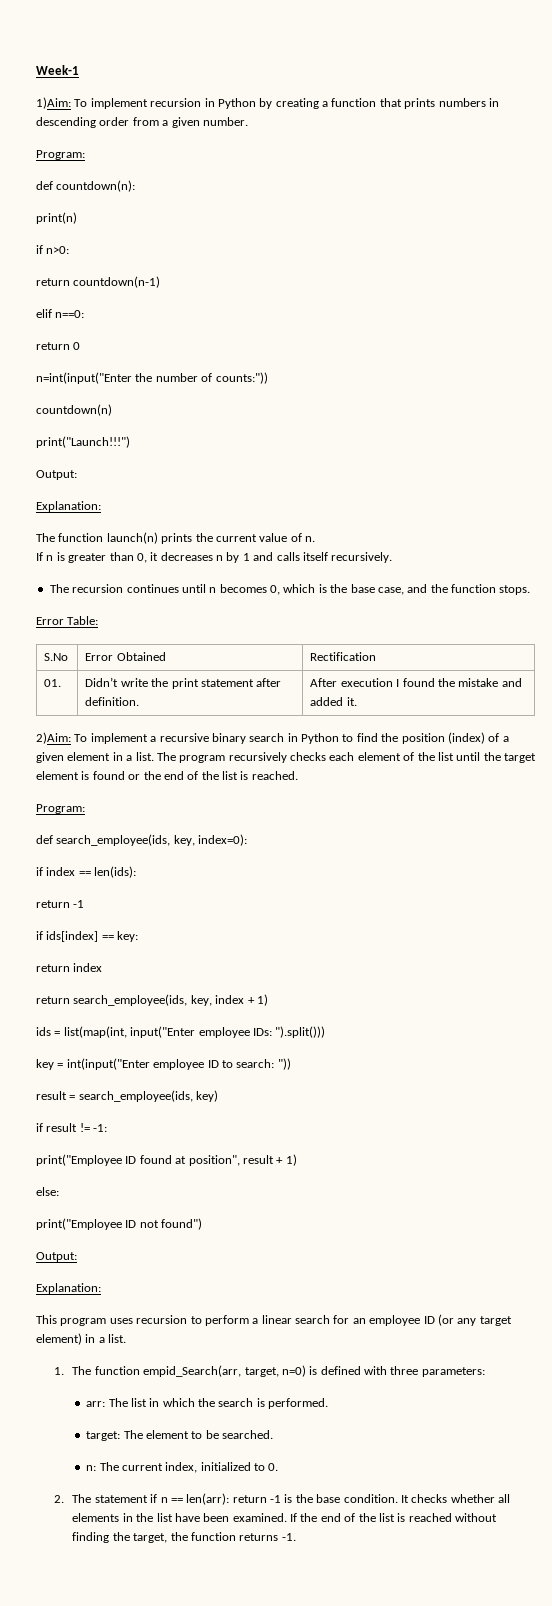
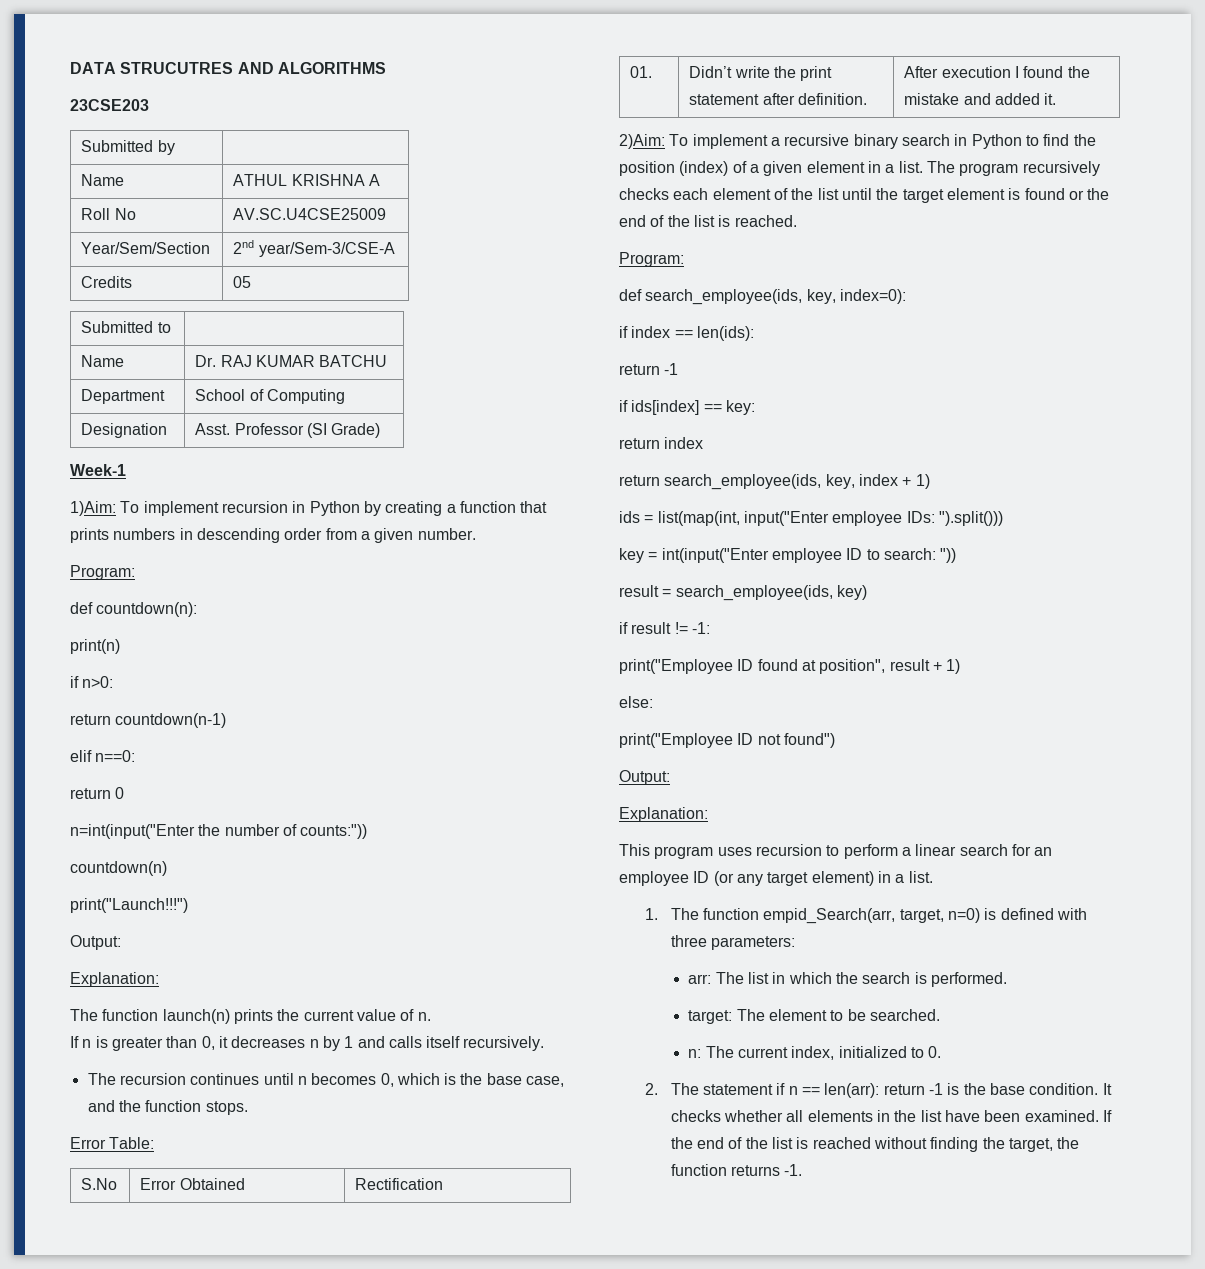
(36, 70) none -> [70,62,386,74] [70,99,149,111] [81,140,175,155] [81,174,125,186] [233,174,380,186] [81,208,136,220] [233,208,387,220] [81,242,211,254] [233,240,395,257] [81,276,133,288] [233,276,252,288] [81,321,171,333] [81,355,125,367] [195,355,388,367] [81,389,166,404] [195,389,345,404] [81,423,168,438] [195,423,381,438] DATA STRUCUTRES AND ALGORITHMS // 23CSE203 // Submitted by | // Name | ATHUL KRISHNA A // Roll No | AV.SC.U4CSE25009 // Year/Sem/Section | 2nd year/Sem-3/CSE-A // Credits | 05 // Submitted to | // Name | Dr. RAJ KUMAR BATCHU // Department | School of Computing // Designation | Asst. Professor (SI Grade) //

